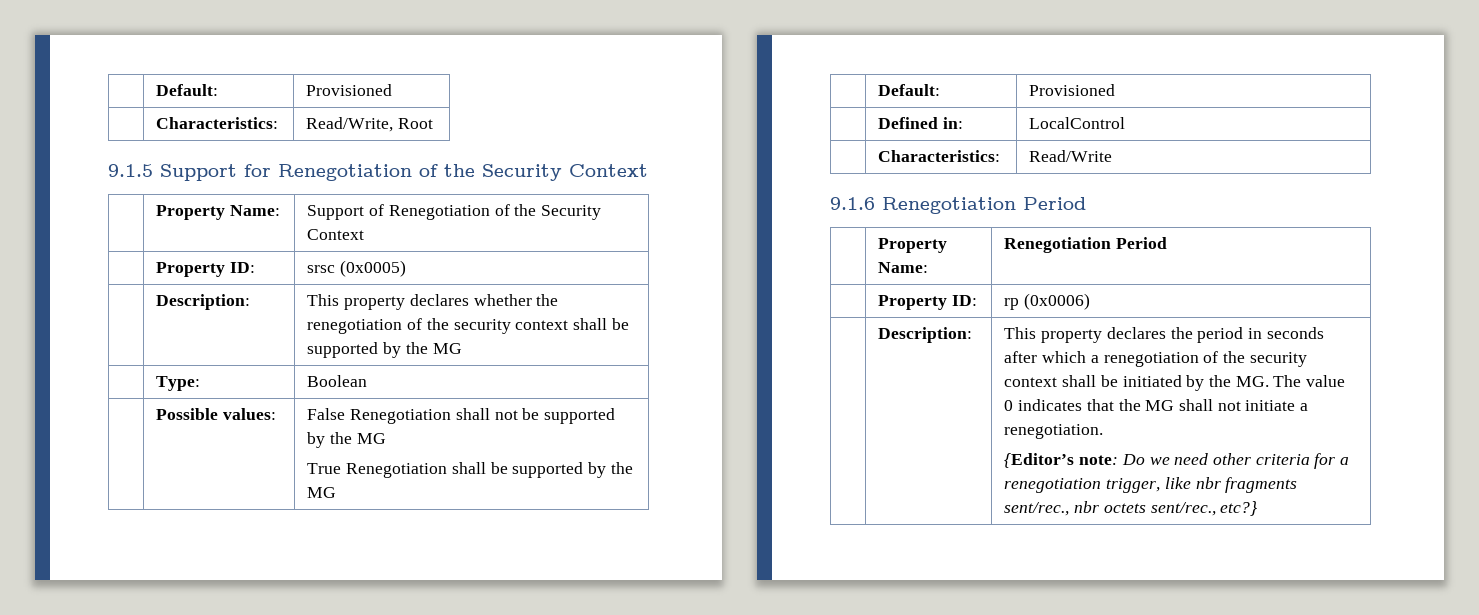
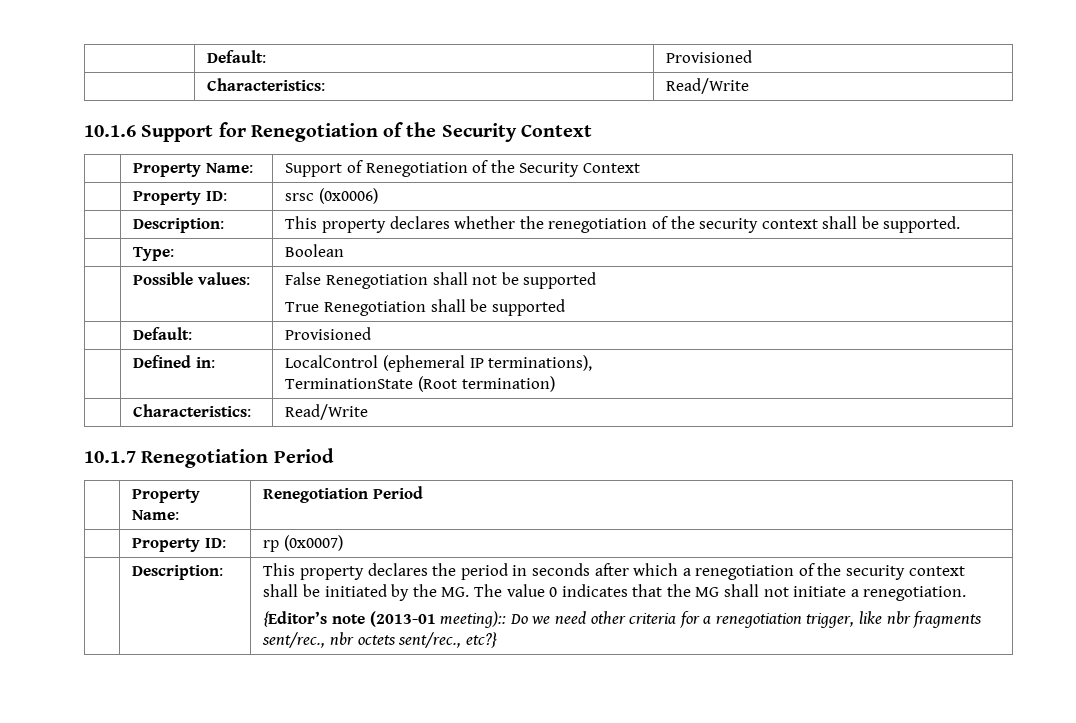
[306,117,434,132] [108,164,153,177] Read/Write, Root // 9.1.5 -> [666,78,750,94] [84,125,136,137] Read/Write // 10.1.6
[340,260,407,277] (0x0005) -> [318,188,378,204] (0x0006)
[307,342,462,358] supported by the MG -> [883,216,961,233] supported.
[307,432,386,448] by the MG -> (597, 280) none
[587,462,633,478] [307,487,337,498] by the MG -> (565, 307) none
[878,150,1001,162] [1029,150,1113,162] [830,197,875,210] // | Characteristics: | Read/Write // 9.1.6 -> [382,355,593,372] [285,376,555,392] [133,404,252,417] [285,404,369,420] [84,451,136,463] (ephemeral IP terminations), // TerminationState (Root termination) // | Characteristics: | Read/Write // 10.1.7
[1024,293,1091,310] (0x0006) -> [283,535,343,551] (0x0007)
[1079,455,1119,465] note: -> [331,611,507,628] note (2013-01 meeting)::

